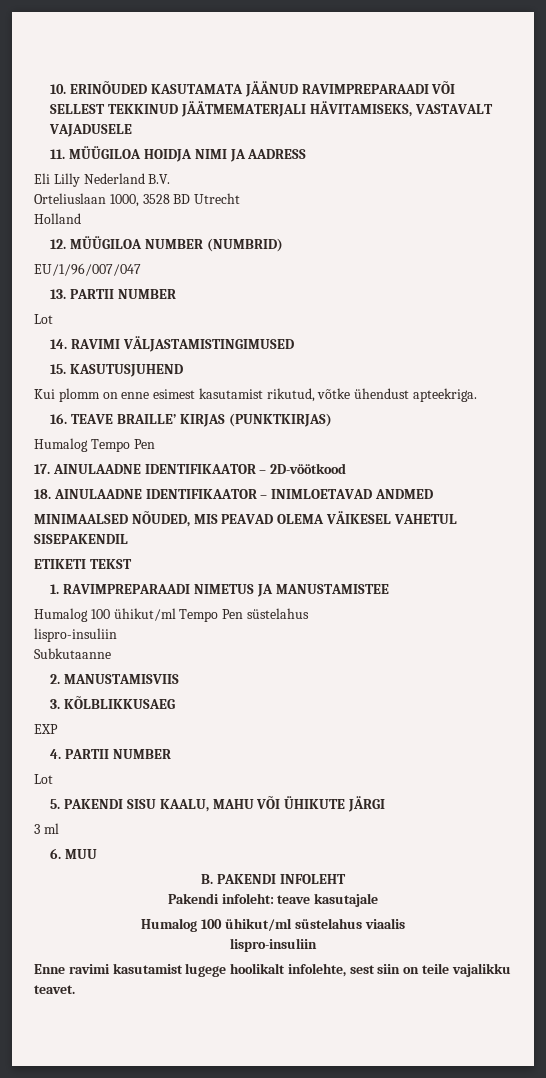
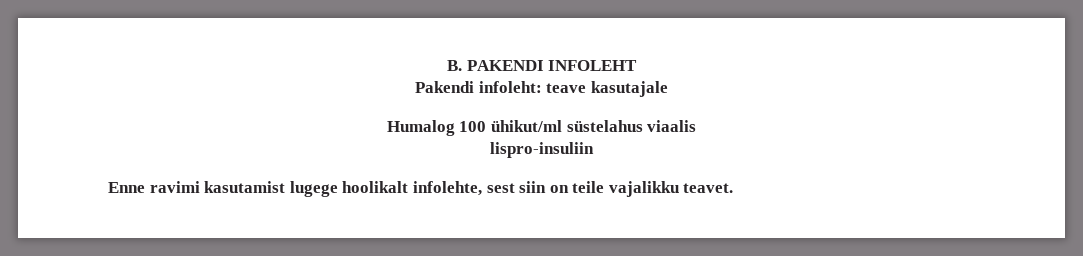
[50,81,456,97] [50,101,493,117] [49,124,133,137] [50,146,307,162] [34,173,171,187] [34,193,241,207] [34,213,81,224] [50,236,283,252] [34,263,141,276] [50,289,177,299] [34,314,53,324] [50,336,295,352] [50,364,184,377] [34,388,478,402] [50,413,332,427] [34,438,155,452] [34,463,347,474] [34,489,433,499] [34,511,457,527] [34,534,128,544] [34,559,132,569] [50,584,389,597] [34,608,309,622] [34,628,117,642] [34,648,111,659] [50,674,180,684] [50,696,176,709] [34,724,58,734] [50,749,172,759] [34,774,53,784] [50,796,385,812] [34,823,59,834] [50,848,98,859] 10. ERINÕUDED KASUTAMATA JÄÄNUD RAVIMPREPARAADI VÕI SELLEST TEKKINUD JÄÄTMEMATERJALI HÄVITAMISEKS, VASTAVALT VAJADUSELE // 11. MÜÜGILOA HOIDJA NIMI JA AADRESS // Eli Lilly Nederland B.V. // Orteliuslaan 1000, 3528 BD Utrecht // Holland // 12. MÜÜGILOA NUMBER (NUMBRID) // EU/1/96/007/047 // 13. PARTII NUMBER // Lot // 14. RAVIMI VÄLJASTAMISTINGIMUSED // 15. KASUTUSJUHEND // Kui plomm on enne esimest kasutamist rikutud, võtke ühendust apteekriga. // 16. TEAVE BRAILLE’ KIRJAS (PUNKTKIRJAS) // Humalog Tempo Pen // 17. AINULAADNE IDENTIFIKAATOR – 2D-vöötkood // 18. AINULAADNE IDENTIFIKAATOR – INIMLOETAVAD ANDMED // MINIMAALSED NÕUDED, MIS PEAVAD OLEMA VÄIKESEL VAHETUL SISEPAKENDIL // ETIKETI TEKST // 1. RAVIMPREPARAADI NIMETUS JA MANUSTAMISTEE // Humalog 100 ühikut/ml Tempo Pen süstelahus // lispro-insuliin // Subkutaanne // 2. MANUSTAMISVIIS // 3. KÕLBLIKKUSAEG // EXP // 4. PARTII NUMBER // Lot // 5. PAKENDI SISU KAALU, MAHU VÕI ÜHIKUTE JÄRGI // 3 ml // 6. MUU // -> (446, 65) none

